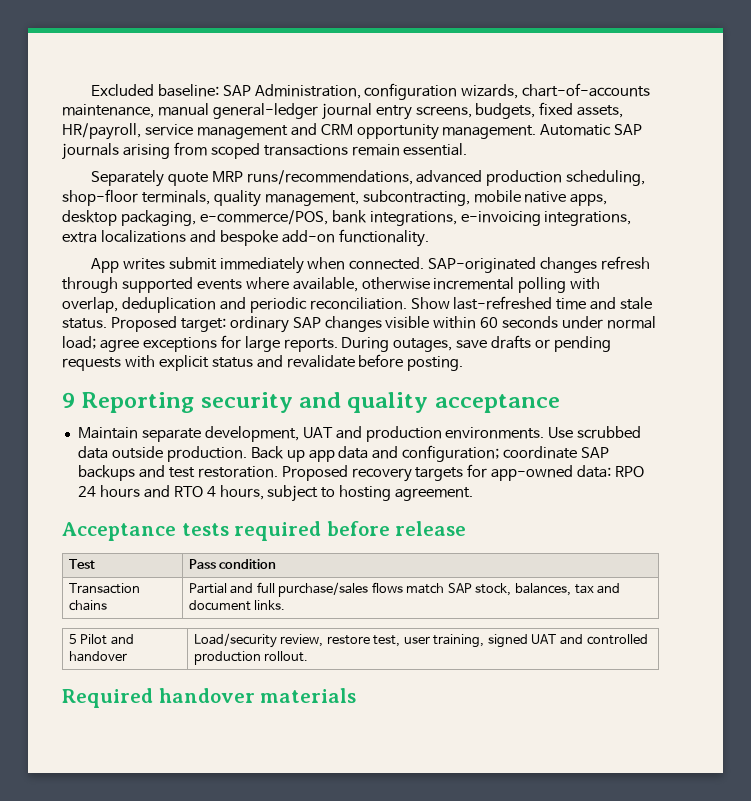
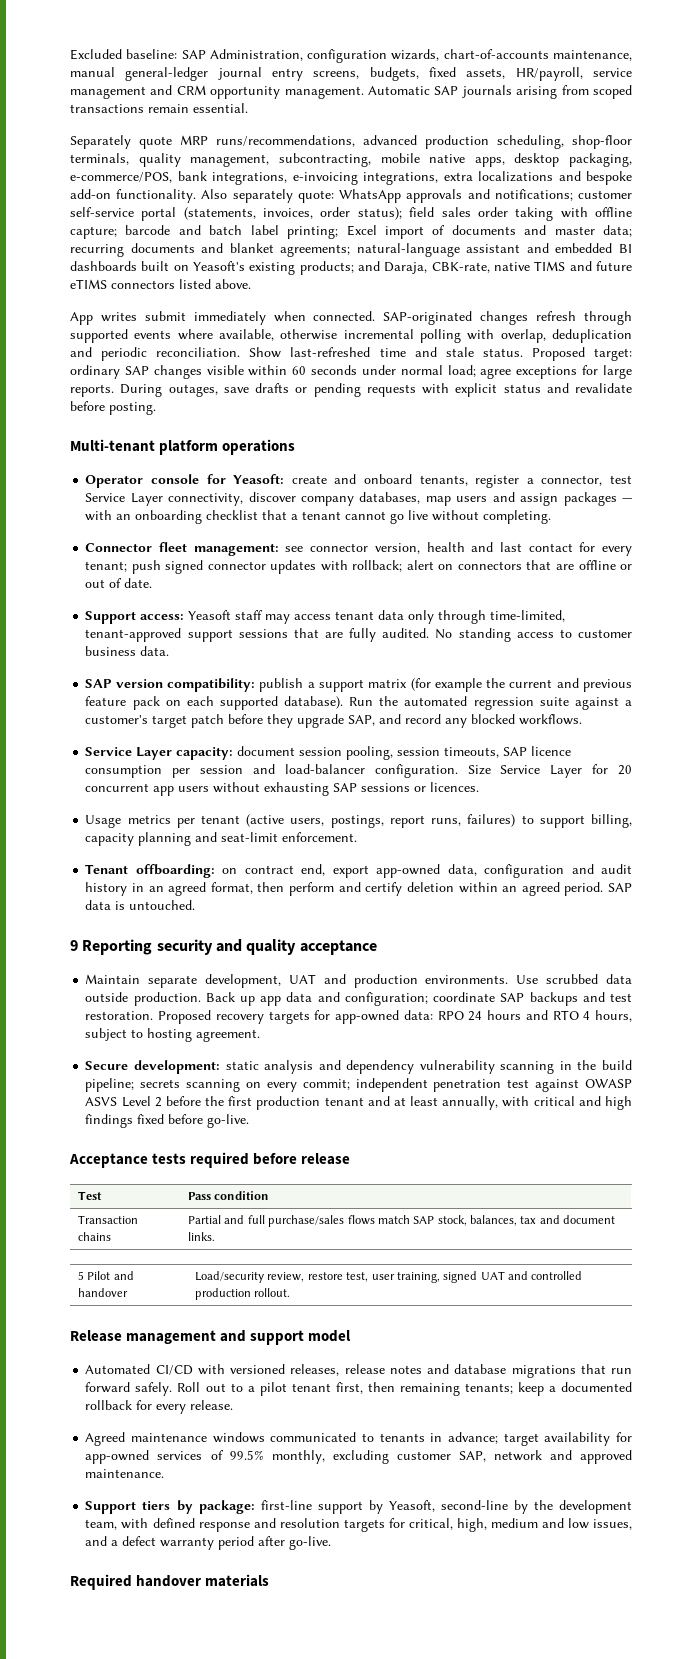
(429, 238) none -> [201,189,632,203] [70,207,633,221] [70,225,633,239] [70,243,632,257] [70,261,632,275] [70,279,251,289] Also separately quote: WhatsApp approvals and notifications; customer self-service portal (statements, invoices, order status); field sales order taking with offline capture; barcode and batch label printing; Excel import of documents and master data; recurring documents and blanket agreements; natural-language assistant and embedded BI dashboards built on Yeasoft's existing products; and Daraja, CBK-rate, native TIMS and future eTIMS connectors listed above.
(464, 363) none -> [70,439,296,455] [85,474,633,488] [85,492,633,506] [85,510,552,524] [85,542,632,556] [85,560,632,574] [85,578,153,588] [85,610,566,624] [85,628,632,642] [85,646,170,656] [85,678,633,692] [85,696,632,710] [85,714,583,728] [85,746,572,760] [85,764,633,778] [85,782,480,796] [85,814,633,828] [85,832,358,846] [85,864,632,878] [85,882,632,896] [85,900,196,910] // Multi-tenant platform operations // Operator console for Yeasoft: create and onboard tenants, register a connector, test Service Layer connectivity, discover company databases, map users and assign packages — with an onboarding checklist that a tenant cannot go live without completing. // Connector fleet management: see connector version, health and last contact for every tenant; push signed connector updates with rollback; alert on connectors that are offline or out of date. // Support access: Yeasoft staff may access tenant data only through time-limited, tenant-approved support sessions that are fully audited. No standing access to customer business data. // SAP version compatibility: publish a support matrix (for example the current and previous feature pack on each supported database). Run the automated regression suite against a customer's target patch before they upgrade SAP, and record any blocked workflows. // Service Layer capacity: document session pooling, session timeouts, SAP licence consumption per session and load-balancer configuration. Size Service Layer for 20 concurrent app users without exhausting SAP sessions or licences. // Usage metrics per tenant (active users, postings, report runs, failures) to support billing, capacity planning and seat-limit enforcement. // Tenant offboarding: on contract end, export app-owned data, configuration and audit history in an agreed format, then perform and certify deletion within an agreed period. SAP data is untouched.
(474, 494) none -> [85,1060,632,1074] [85,1078,633,1092] [85,1096,633,1110] [85,1114,250,1128] // Secure development: static analysis and dependency vulnerability scanning in the build pipeline; secrets scanning on every commit; independent penetration test against OWASP ASVS Level 2 before the first production tenant and at least annually, with critical and high findings fixed before go-live.
(309, 656) none -> [70,1330,352,1345] [85,1364,633,1378] [85,1382,632,1396] [85,1400,234,1414] [85,1432,633,1446] [85,1450,632,1464] [85,1469,165,1478] [85,1500,633,1514] [85,1518,633,1532] [85,1536,332,1550] // Release management and support model // Automated CI/CD with versioned releases, release notes and database migrations that run forward safely. Roll out to a pilot tenant first, then remaining tenants; keep a documented rollback for every release. // Agreed maintenance windows communicated to tenants in advance; target availability for app-owned services of 99.5% monthly, excluding customer SAP, network and approved maintenance. // Support tiers by package: first-line support by Yeasoft, second-line by the development team, with defined response and resolution targets for critical, high, medium and low issues, and a defect warranty period after go-live.

